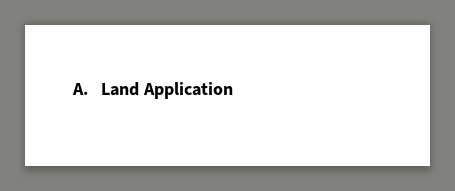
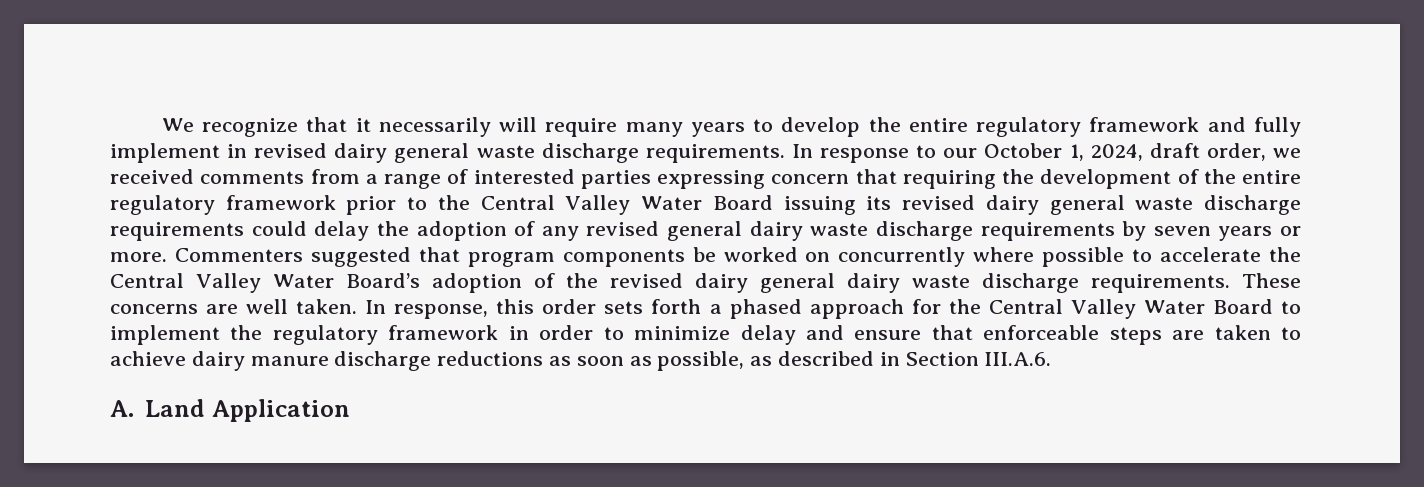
(72, 89) none -> [161,117,1301,137] [110,143,1301,163] [110,169,1301,189] [110,195,1301,215] [110,221,1301,241] [110,247,1301,267] [110,273,1301,293] [110,299,1301,319] [110,325,1301,345] [110,351,1052,371] We recognize that it necessarily will require many years to develop the entire regulatory framework and fully implement in revised dairy general waste discharge requirements. In response to our October 1, 2024, draft order, we received comments from a range of interested parties expressing concern that requiring the development of the entire regulatory framework prior to the Central Valley Water Board issuing its revised dairy general waste discharge requirements could delay the adoption of any revised general dairy waste discharge requirements by seven years or more. Commenters suggested that program components be worked on concurrently where possible to accelerate the Central Valley Water Board’s adoption of the revised dairy general dairy waste discharge requirements. These concerns are well taken. In response, this order sets forth a phased approach for the Central Valley Water Board to implement the regulatory framework in order to minimize delay and ensure that enforceable steps are taken to achieve dairy manure discharge reductions as soon as possible, as described in Section III.A.6. //

